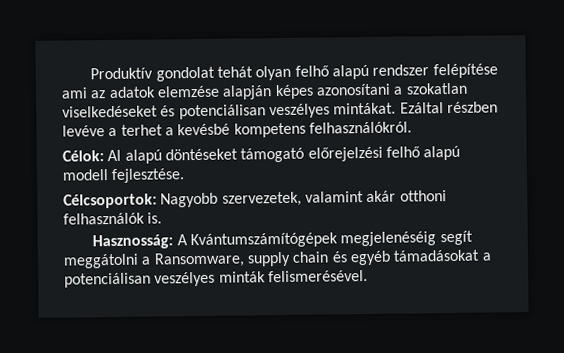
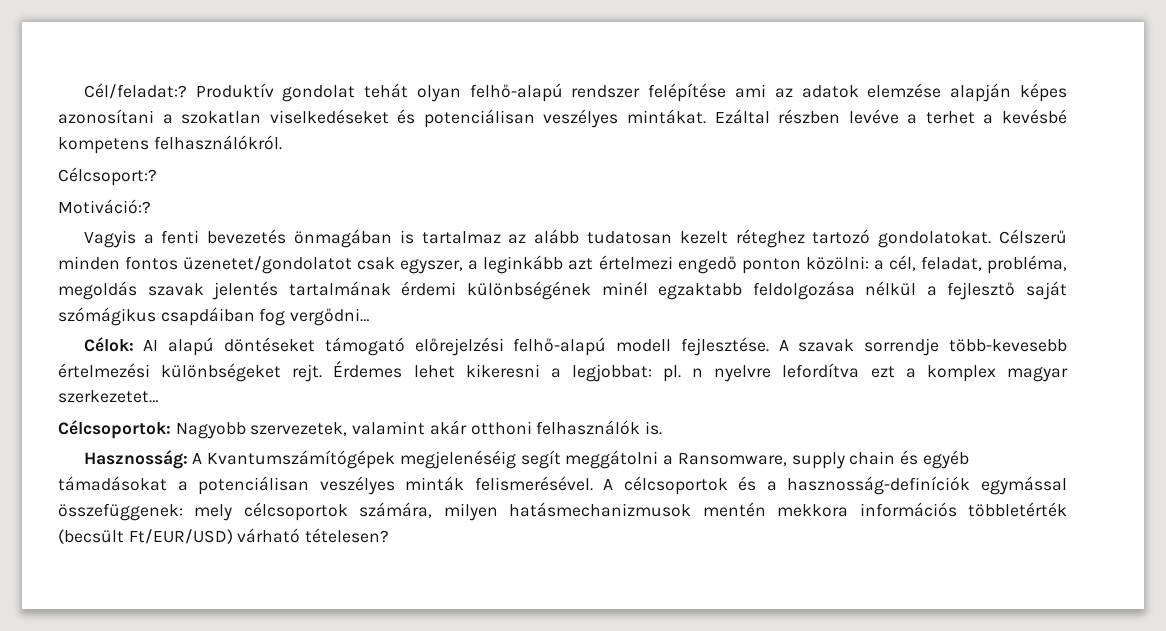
(90, 73) none -> [83,83,187,99] Cél/feladat:?
[294,64,370,80] felhő alapú -> [469,83,563,102] felhő-alapú
(412, 127) none -> [58,167,157,186] [58,199,151,214] [83,229,1068,248] [58,255,1068,274] [58,281,1068,300] [58,307,370,326] // Célcsoport:? // Motiváció:? // Vagyis a fenti bevezetés önmagában is tartalmaz az alább tudatosan kezelt réteghez tartozó gondolatokat. Célszerű minden fontos üzenetet/gondolatot csak egyszer, a leginkább azt értelmezi engedő ponton közölni: a cél, feladat, probléma, megoldás szavak jelentés tartalmának érdemi különbségének minél egzaktabb feldolgozása nélkül a fejlesztő saját szómágikus csapdáiban fog vergődni…
[385,145,461,161] felhő alapú -> [513,337,607,356] felhő-alapú
(186, 176) none -> [778,338,1068,356] [58,360,1068,382] [58,390,158,403] A szavak sorrendje több-kevesebb értelmezési különbségeket rejt. Érdemes lehet kikeresni a legjobbat: pl. n nyelvre lefordítva ezt a komplex magyar szerkezetet…
[190,232,339,249] Kvántumszámítógépek -> [207,450,396,469] Kvantumszámítógépek
(368, 276) none -> [603,476,1067,495] [58,502,1067,521] [58,528,390,544] A célcsoportok és a hasznosság-definíciók egymással összefüggenek: mely célcsoportok számára, milyen hatásmechanizmusok mentén mekkora információs többletérték (becsült Ft/EUR/USD) várható tételesen?

